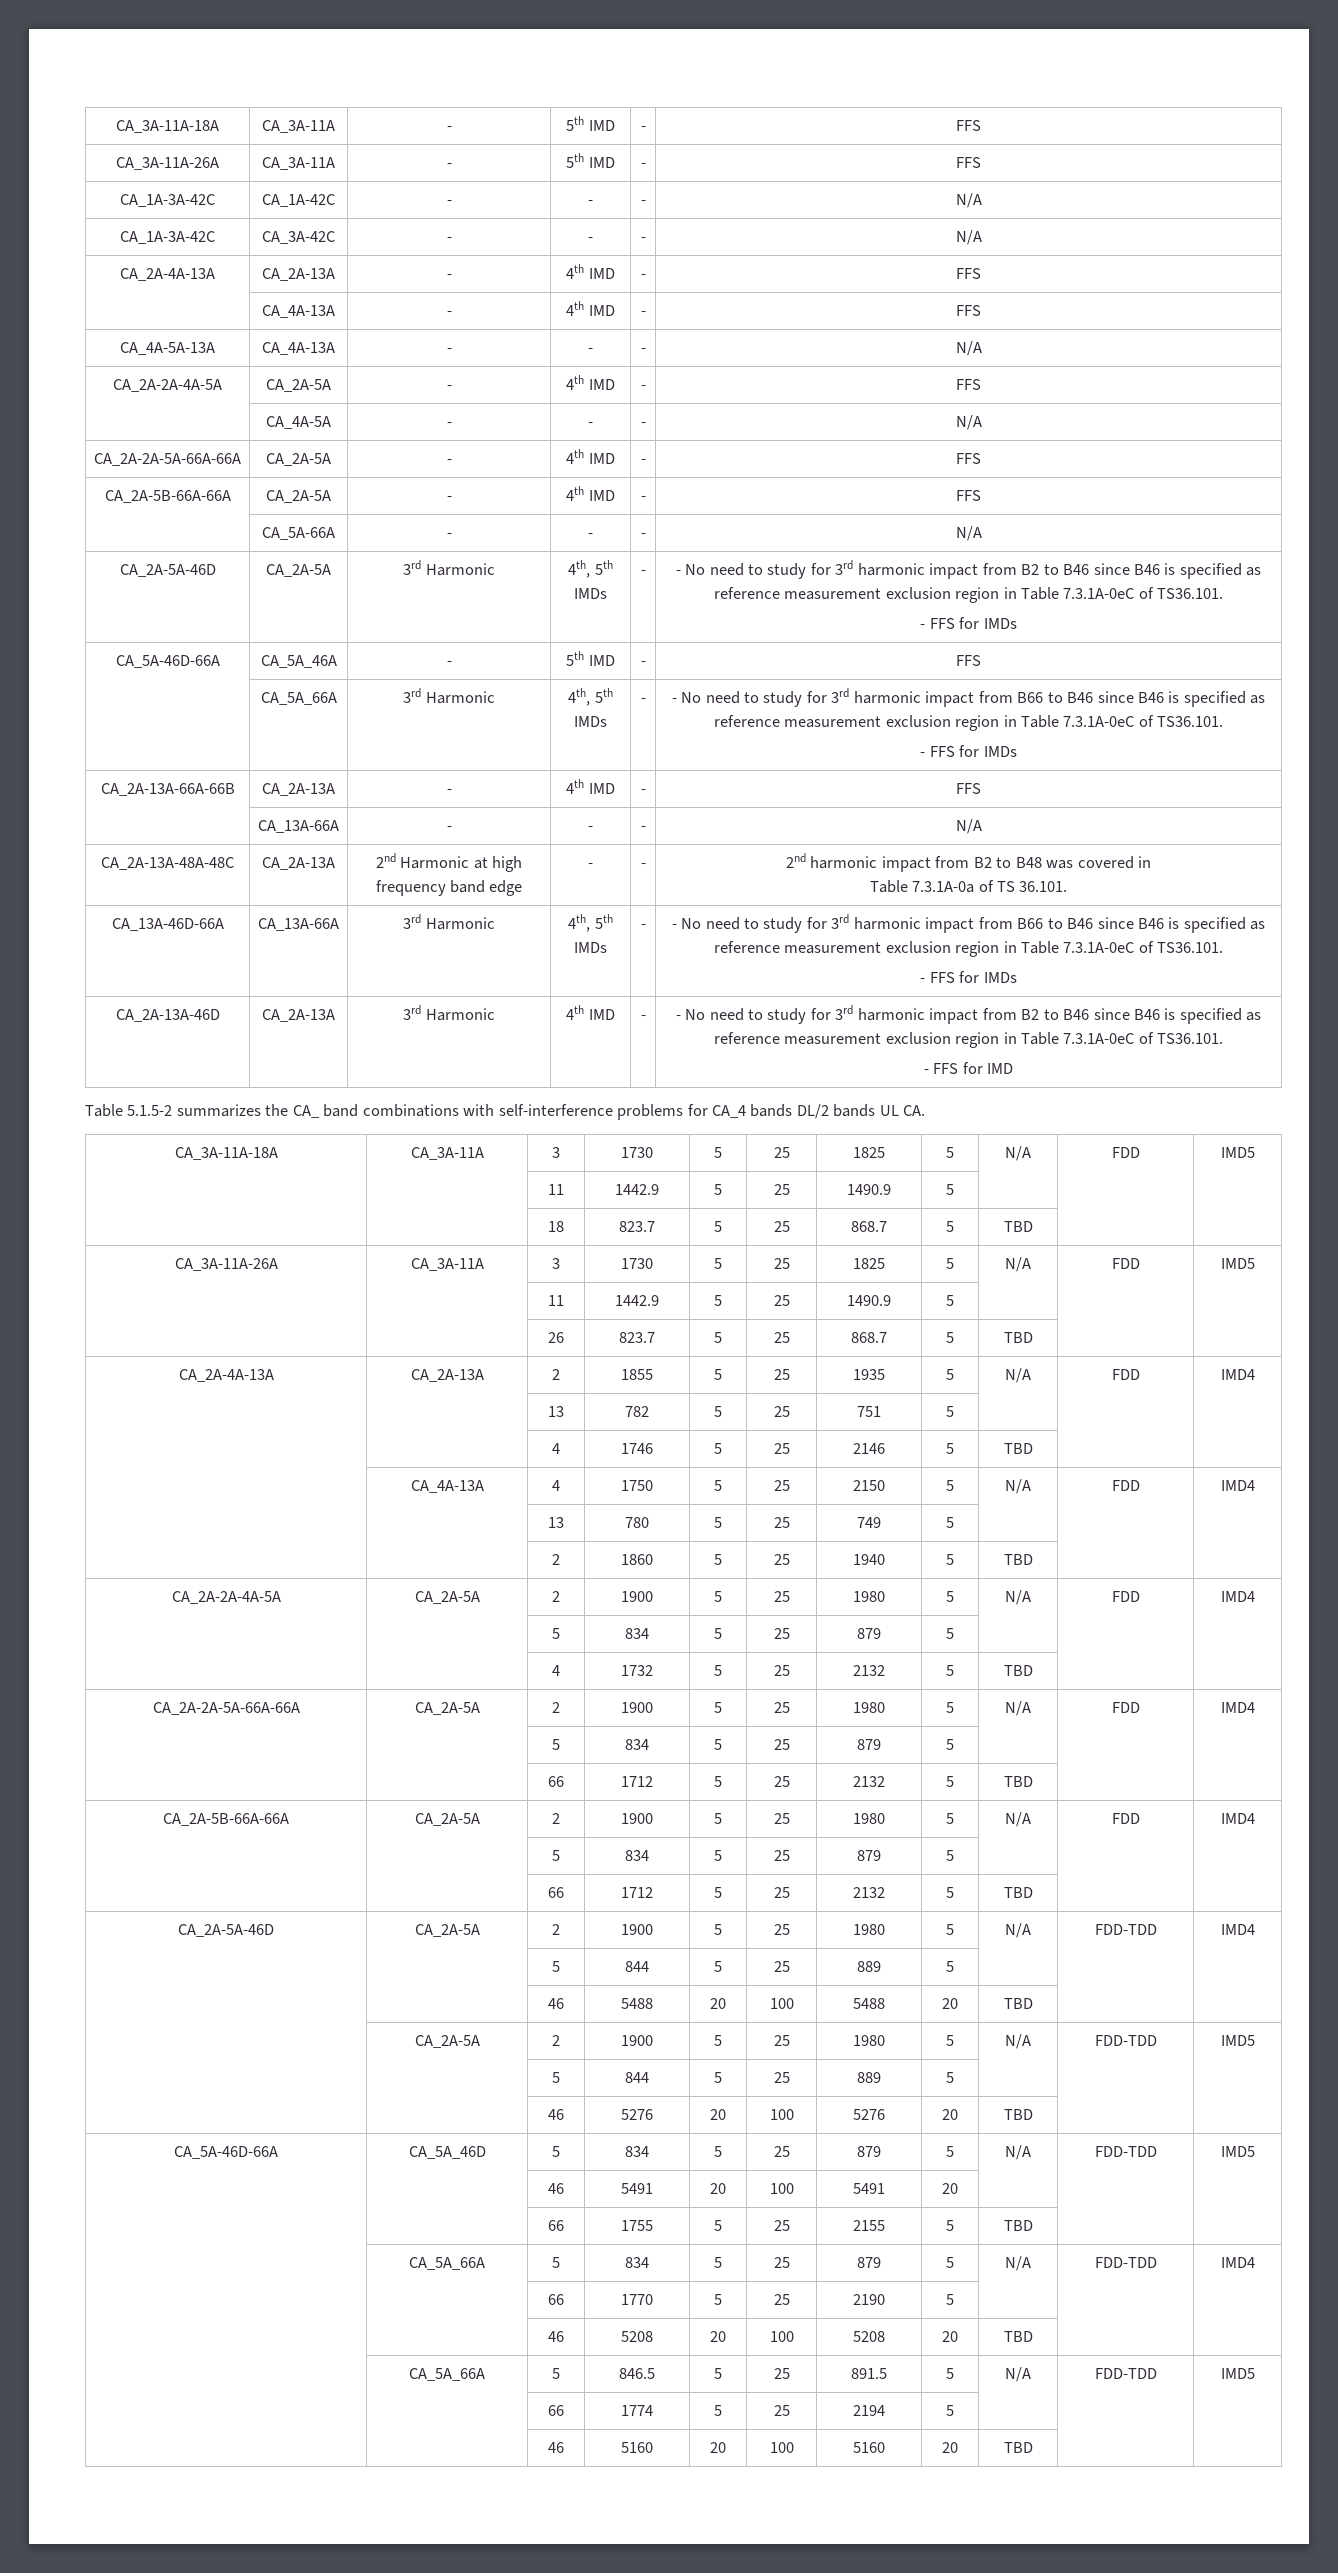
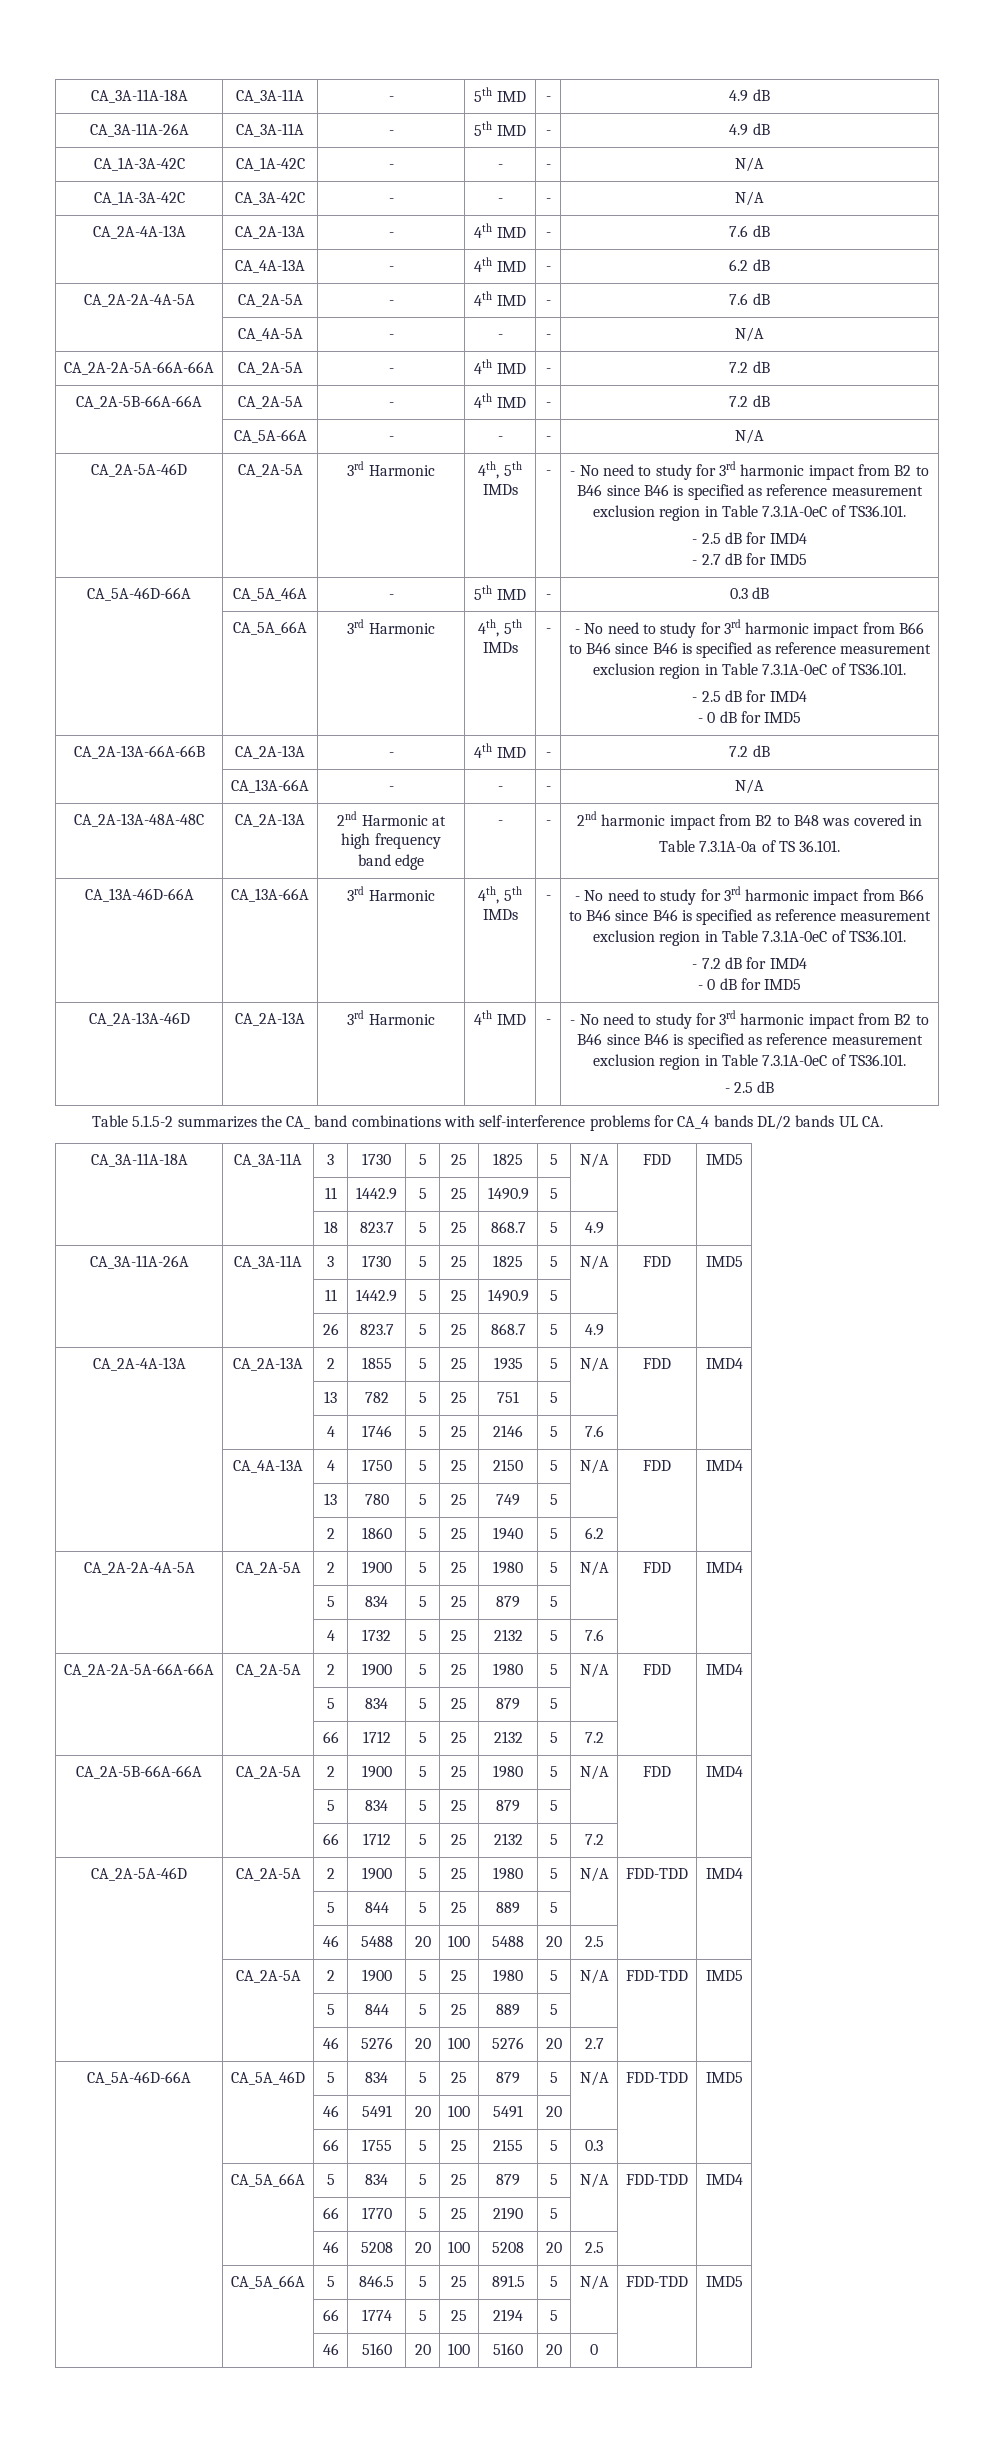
[956,120,981,131] FFS -> [729,89,770,102] 4.9 dB
[956,157,981,168] FFS -> [729,123,770,136] 4.9 dB
[956,268,981,279] FFS -> [729,225,770,237] 7.6 dB
[956,305,981,316] [120,342,215,355] [262,342,335,355] [446,348,452,353] [588,348,593,353] [640,348,646,353] [955,341,982,356] FFS // CA_4A-5A-13A | CA_4A-13A | - | - | - | N/A -> [729,259,770,271] 6.2 dB
[956,379,981,390] FFS -> [729,293,770,305] 7.6 dB
[956,453,981,464] FFS -> [729,361,770,373] 7.2 dB
[956,490,981,501] FFS -> [729,395,770,407] 7.2 dB
[929,617,1017,629] FFS for IMDs -> [701,532,807,544] [692,553,807,565] 2.5 dB for IMD4 // - 2.7 dB for IMD5
[956,655,981,666] FFS -> [729,587,770,599] 0.3 dB
[929,745,1017,757] FFS for IMDs -> [701,690,807,702] [697,711,802,723] 2.5 dB for IMD4 // - 0 dB for IMD5
[956,783,981,794] FFS -> [729,745,770,757] 7.2 dB
[929,971,1017,983] FFS for IMDs -> [701,957,807,969] [697,978,802,990] 7.2 dB for IMD4 // - 0 dB for IMD5
[933,1062,1014,1074] FFS for IMD -> [734,1081,775,1093] 2.5 dB
[1003,1221,1033,1232] TBD -> [584,1222,604,1234] 4.9
[1003,1332,1033,1343] TBD -> [584,1324,604,1336] 4.9
[1003,1443,1033,1454] TBD -> [584,1425,604,1437] 7.6
[1003,1554,1033,1565] TBD -> [584,1527,604,1539] 6.2
[1003,1665,1033,1676] TBD -> [584,1629,604,1641] 7.6
[1003,1776,1033,1787] TBD -> [584,1732,604,1743] 7.2
[1003,1887,1033,1898] TBD -> [584,1834,604,1845] 7.2
[1003,1998,1033,2009] TBD -> [584,1936,604,1947] 2.5
[1003,2109,1033,2120] TBD -> [584,2038,604,2049] 2.7
[1003,2220,1033,2231] TBD -> [585,2140,603,2151] 0.3
[1003,2331,1033,2342] TBD -> [584,2242,604,2253] 2.5
[1003,2442,1033,2453] TBD -> [590,2344,598,2355] 0

